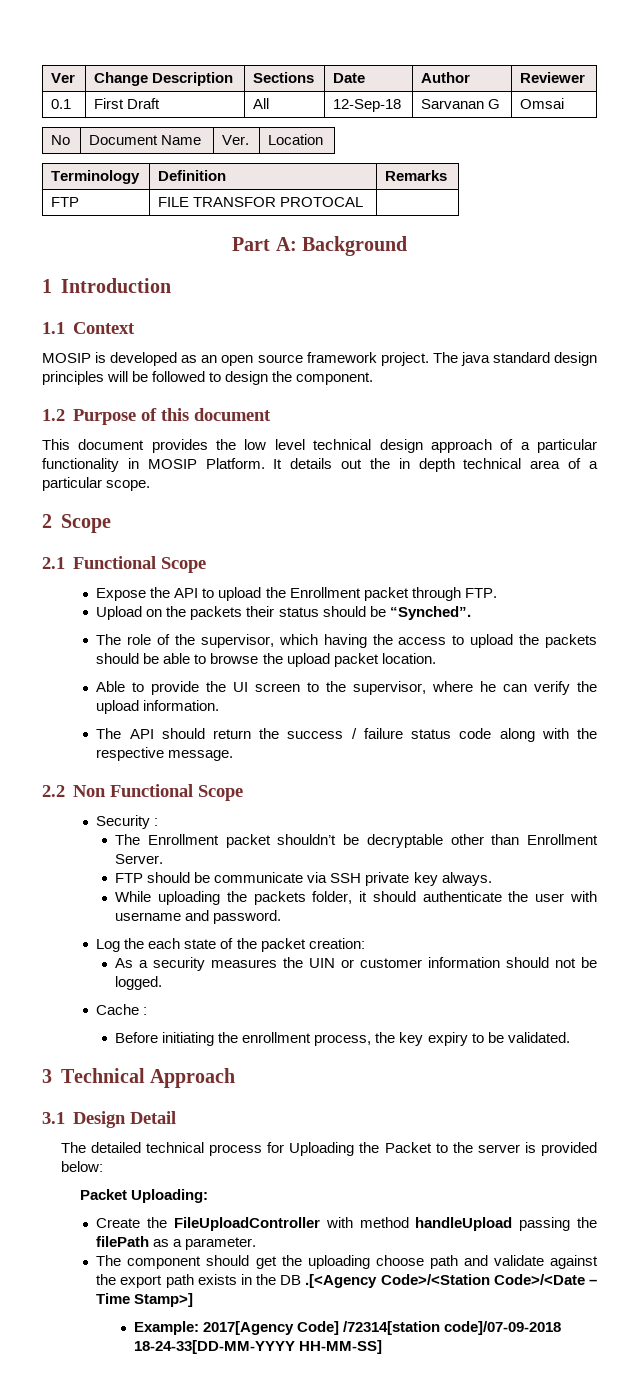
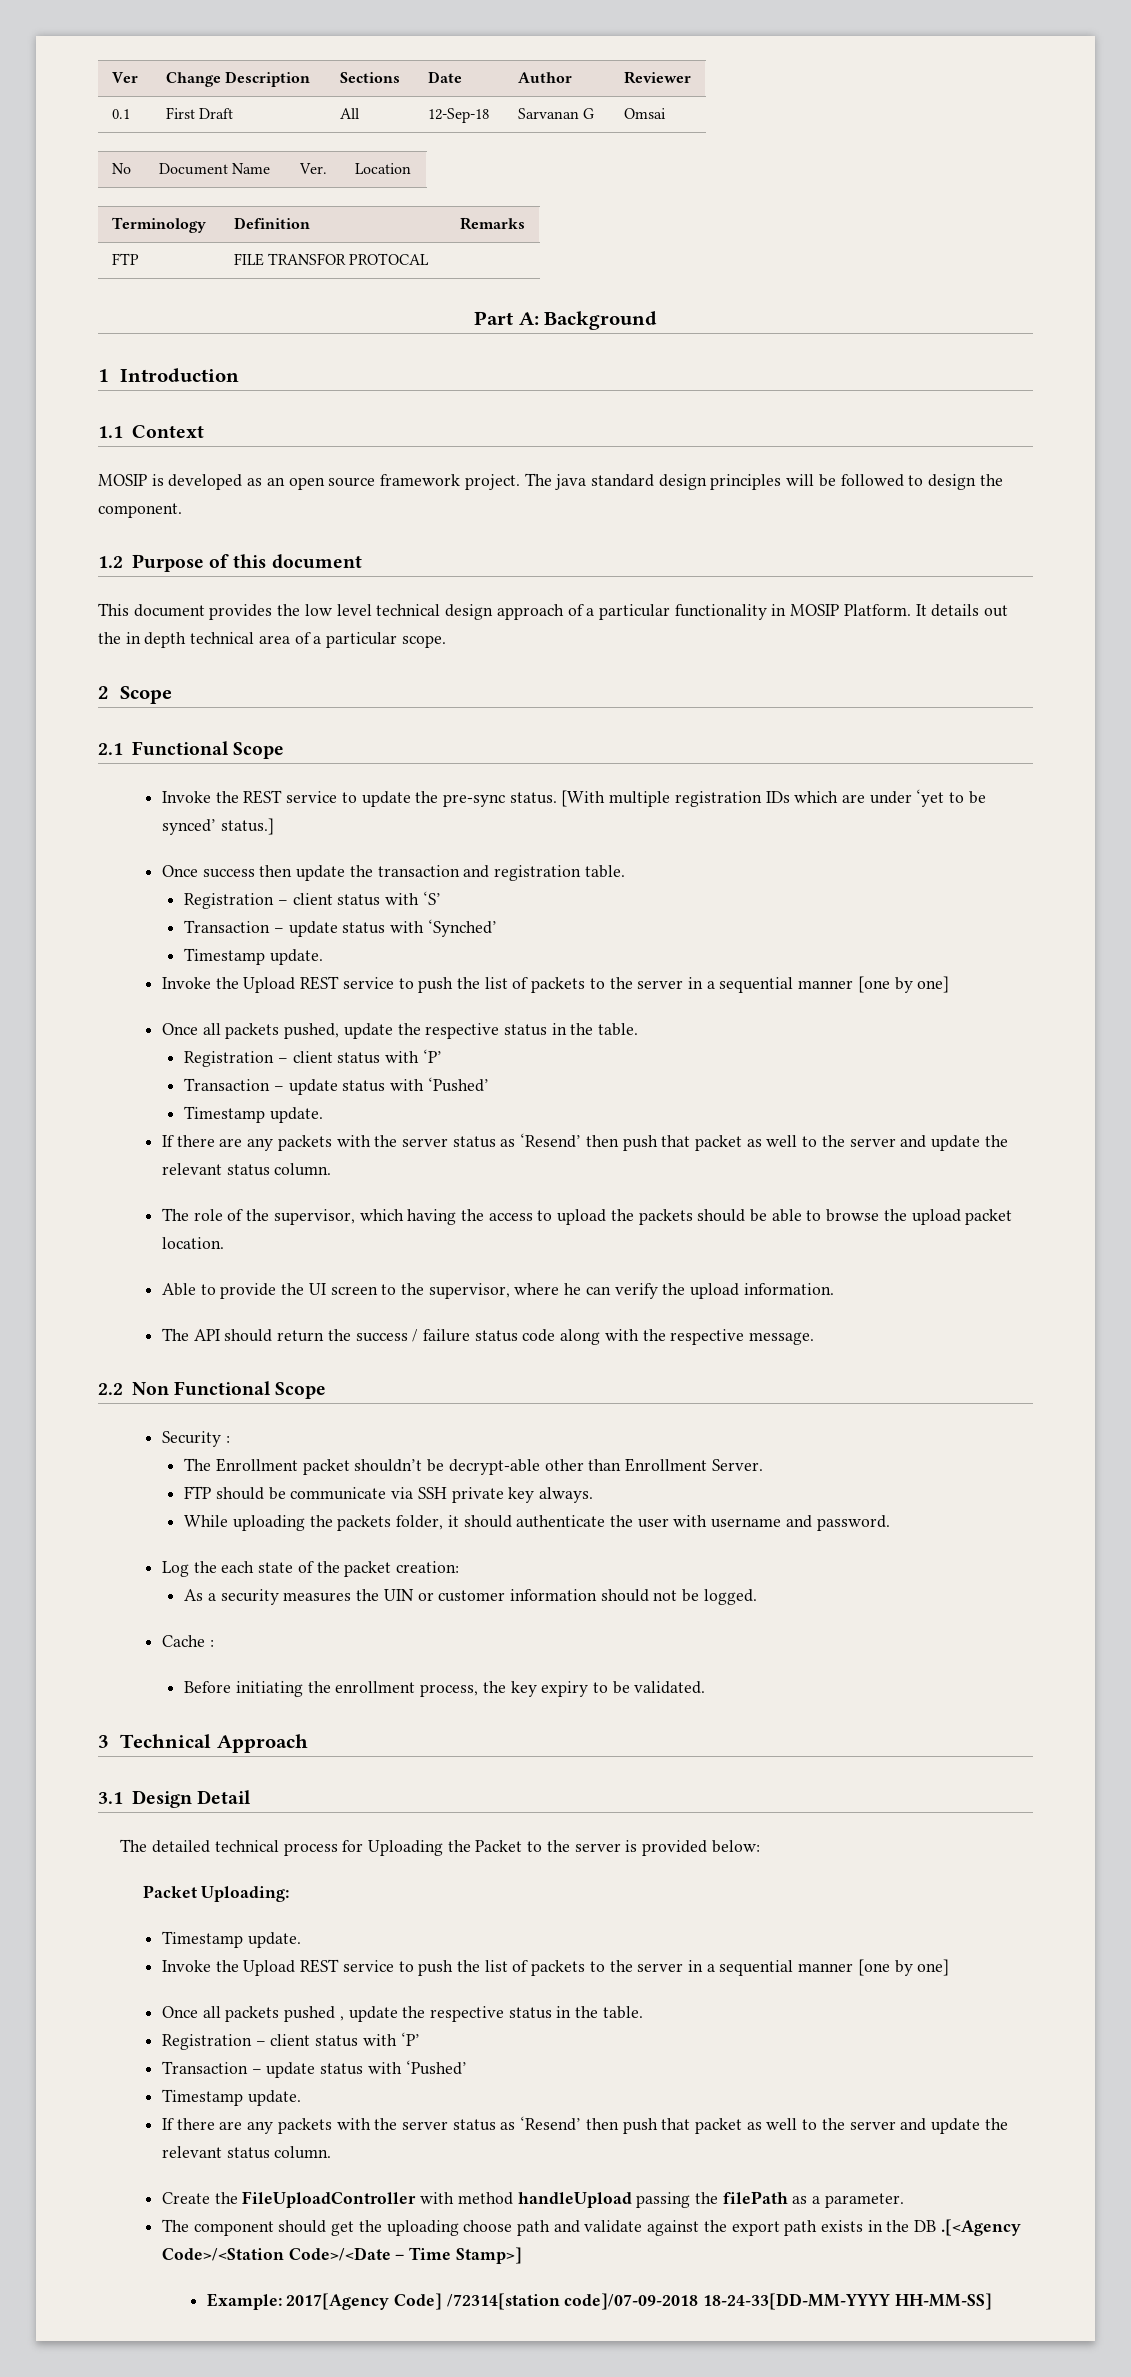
[96,587,497,601] [96,606,471,620] Expose the API to upload the Enrollment packet through FTP. // Upload on the packets their status should be “Synched”. -> [161,789,986,807] [161,818,274,835] [161,865,625,881] [184,891,441,909] [184,919,497,937] [184,948,323,965] [161,976,950,993] [161,1023,639,1039] [184,1049,442,1067] [184,1077,489,1095] [184,1106,323,1123] [161,1133,1008,1151] [161,1163,332,1176] Invoke the REST service to update the pre-sync status. [With multiple registration IDs which are under ‘yet to be synced’ status.] // Once success then update the transaction and registration table. // Registration – client status with ‘S’ // Transaction – update status with ‘Synched’ // Timestamp update. // Invoke the Upload REST service to push the list of packets to the server in a sequential manner [one by one] // Once all packets pushed, update the respective status in the table. // Registration – client status with ‘P’ // Transaction – update status with ‘Pushed’ // Timestamp update. // If there are any packets with the server status as ‘Resend’ then push that packet as well to the server and update the relevant status column.
[366,834,443,848] decryptable -> [448,1459,540,1475] decrypt-able
(208, 1196) none -> [161,1931,301,1948] [161,1959,950,1976] [161,2006,643,2022] [161,2032,420,2050] [161,2060,467,2078] [161,2089,301,2106] [161,2116,1008,2134] [161,2146,332,2159] // Timestamp update. // Invoke the Upload REST service to push the list of packets to the server in a sequential manner [one by one] // Once all packets pushed , update the respective status in the table. // Registration – client status with ‘P’ // Transaction – update status with ‘Pushed’ // Timestamp update. // If there are any packets with the server status as ‘Resend’ then push that packet as well to the server and update the relevant status column.

